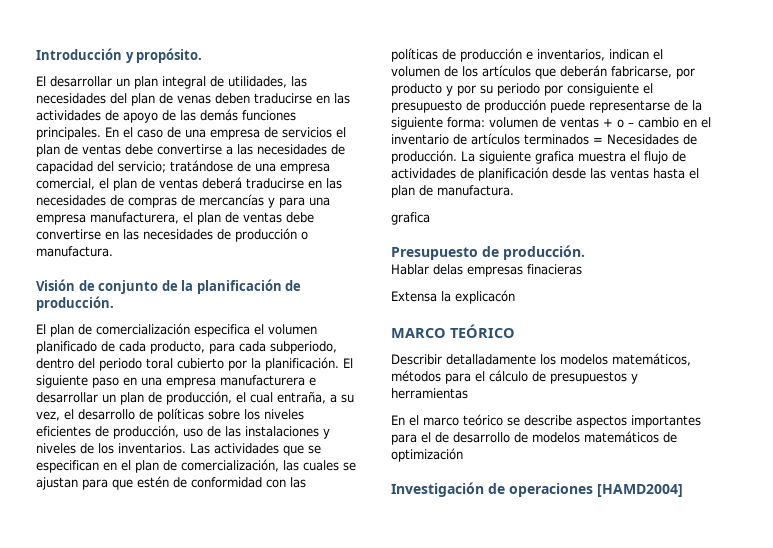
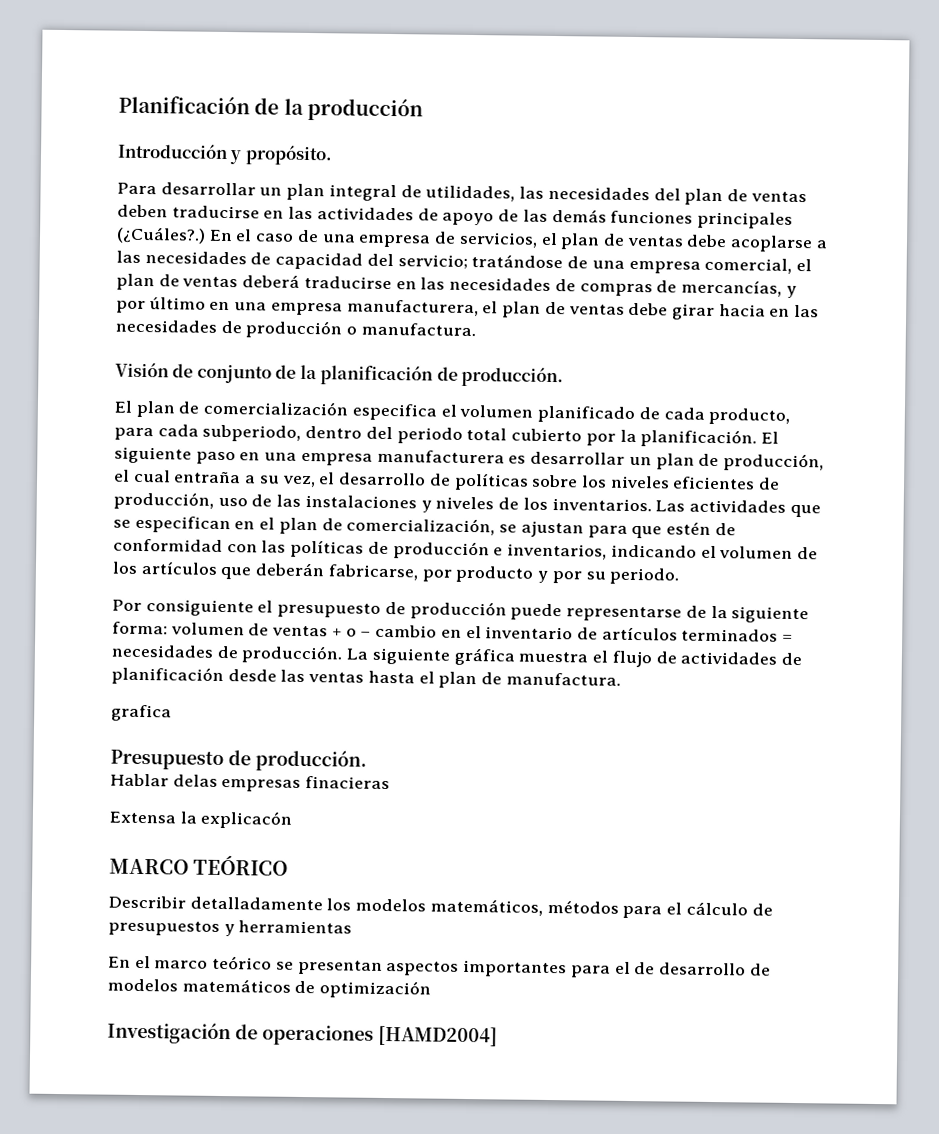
(36, 54) none -> [118,95,423,122] Planificación de la producción //
[36,76,46,86] El -> [117,182,157,195] Para
[177,95,211,104] venas -> [750,191,807,203] ventas
[36,127,101,140] principales. -> [696,211,793,229] [116,226,206,244] principales (¿Cuáles?.)
[282,127,346,138] [36,144,222,157] servicios el plan de ventas debe convertirse -> [458,231,814,253] servicios, el plan de ventas debe acoplarse
[199,194,305,208] mercancías y para -> [680,279,797,298] [116,297,231,314] mercancías, y por último en
[36,229,101,240] convertirse -> [671,303,766,320] girar hacia
[146,358,173,369] toral -> [466,427,508,441] total
[309,377,316,386] e -> [508,455,527,464] es
[277,391,326,404] entraña, -> [174,471,242,484] entraña
[283,460,339,471] las cuales -> (496, 526) none
[609,49,649,60] indican -> [610,544,697,558] indicando
[497,83,563,96] periodo por -> [609,567,680,585] [112,599,142,611] periodo. // Por
[607,134,679,145] Necesidades -> [111,644,214,658] necesidades
[535,151,574,164] grafica -> [453,647,516,666] gráfica
[524,415,572,426] describe -> [297,959,383,975] presentan

